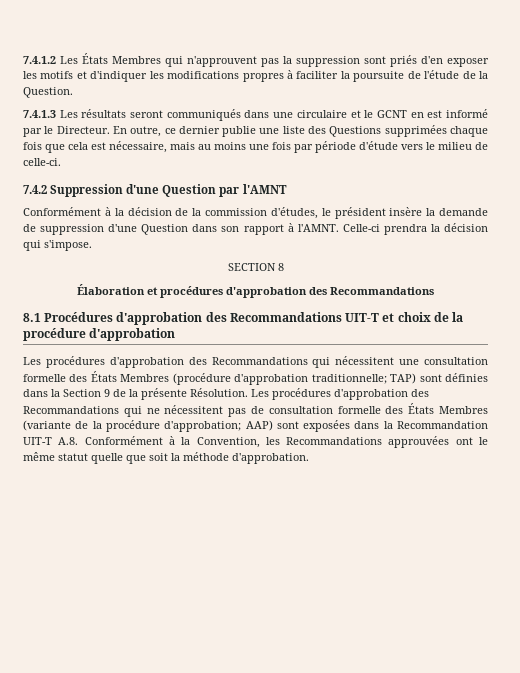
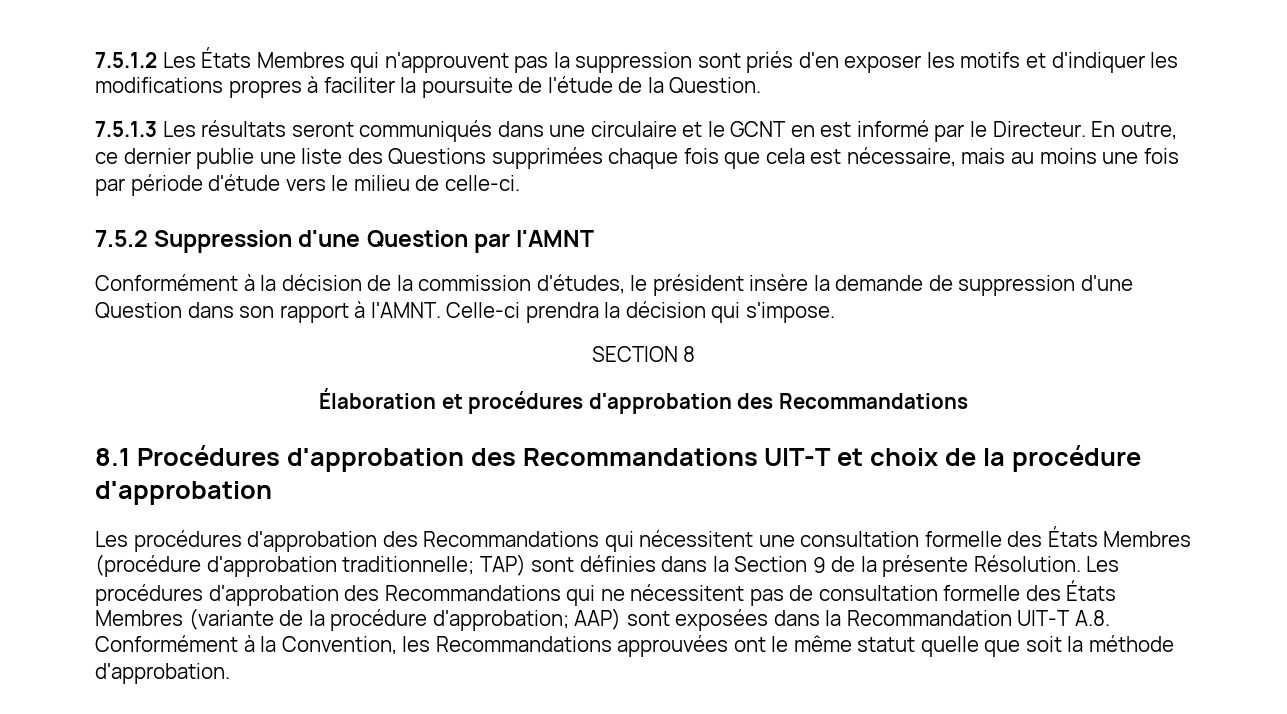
[23,56,56,64] 7.4.1.2 -> [95,52,157,68] 7.5.1.2
[23,110,56,118] 7.4.1.3 -> [95,121,157,137] 7.5.1.3
[23,185,47,194] 7.4.2 -> [95,230,148,247] 7.5.2

